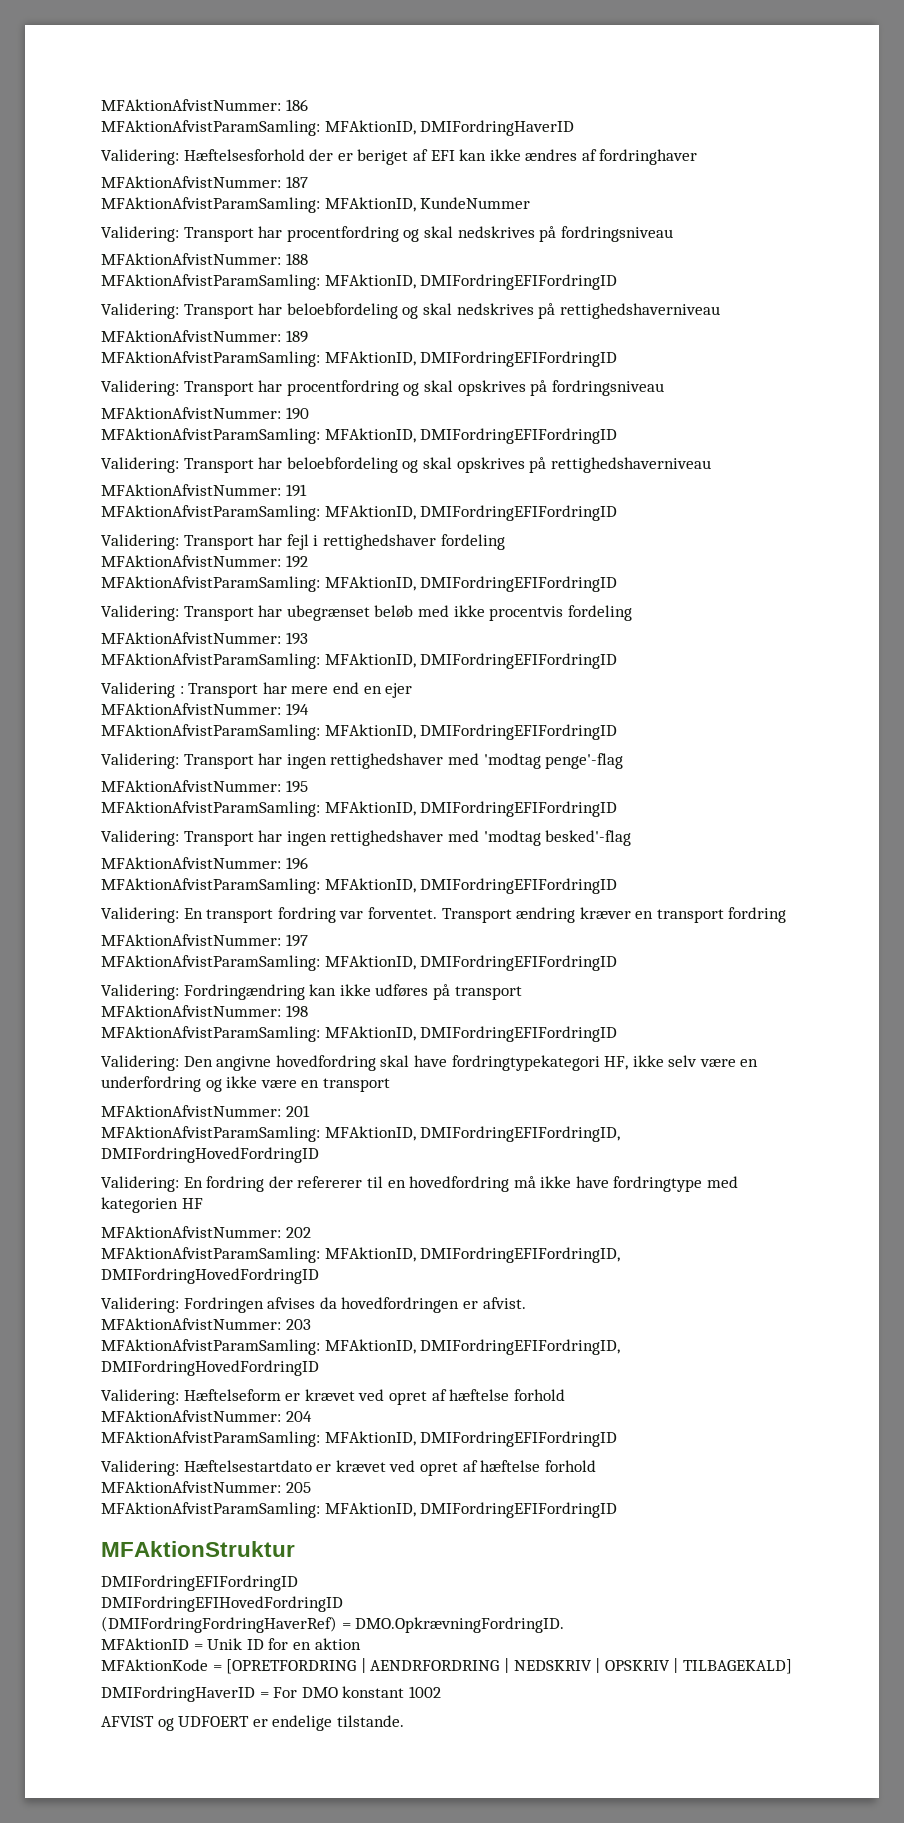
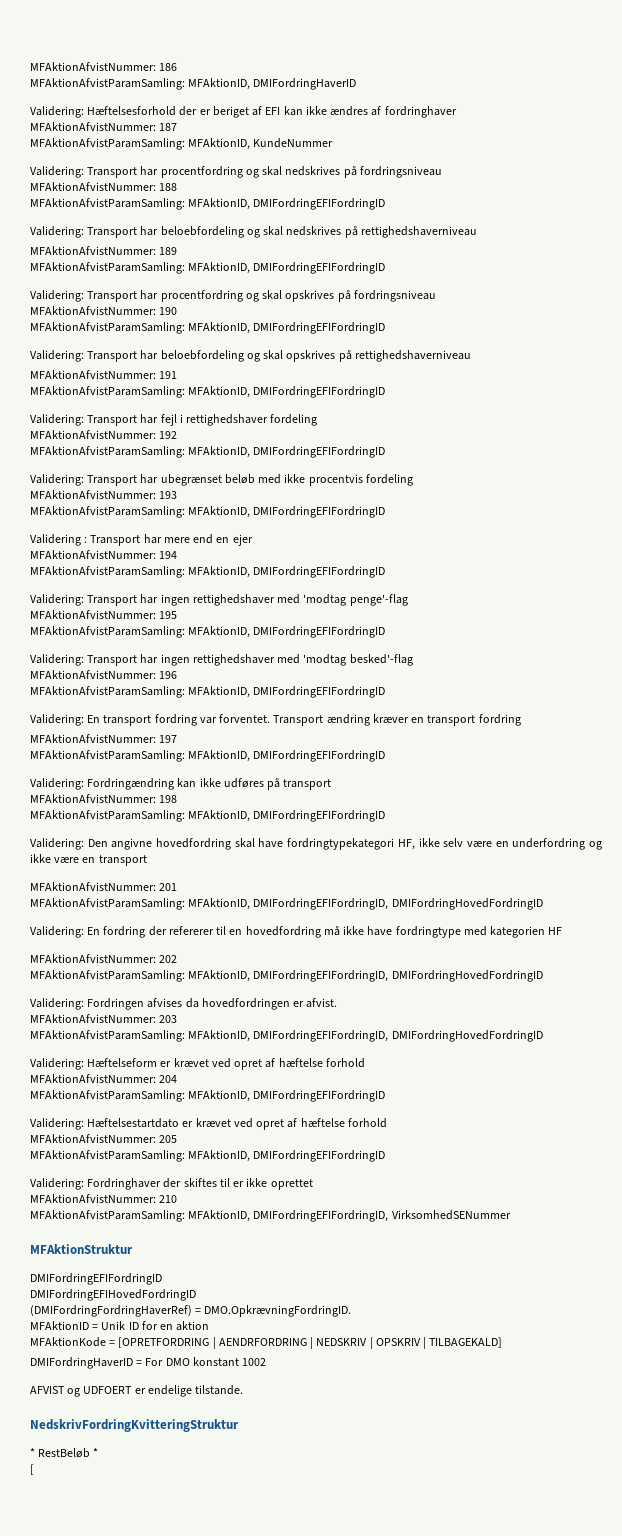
(618, 1510) none -> [30,1178,313,1190] [30,1194,178,1203] [30,1210,511,1222] // Validering: Fordringhaver der skiftes til er ikke oprettet // MFAktionAfvistNummer: 210 // MFAktionAfvistParamSamling: MFAktionID, DMIFordringEFIFordringID, VirksomhedSENummer
(404, 1721) none -> [30,1419,239,1432] [30,1448,99,1458] [30,1464,34,1475] // NedskrivFordringKvitteringStruktur // * RestBeløb * // [

